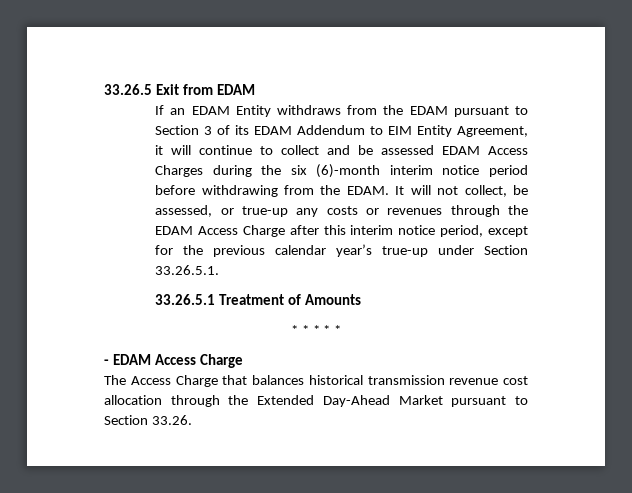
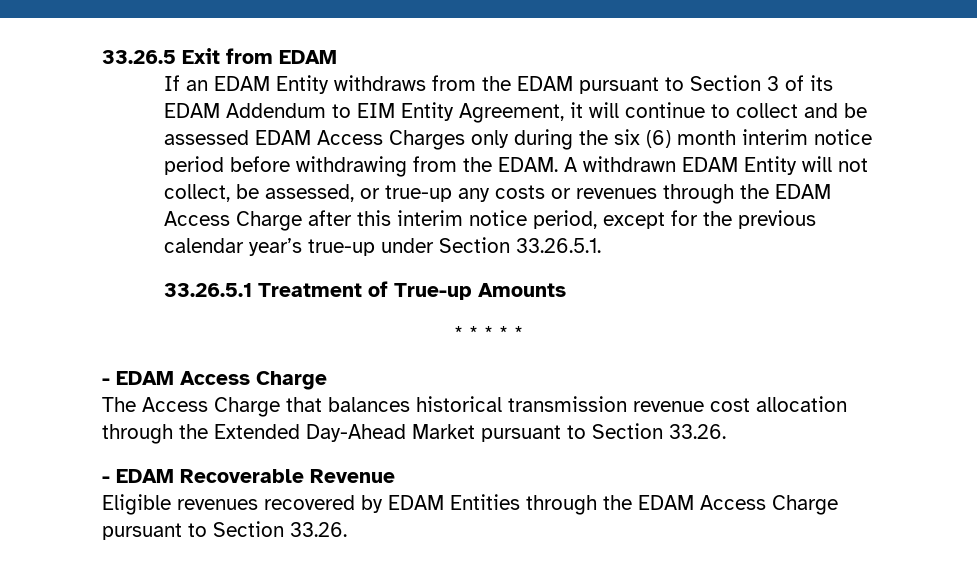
(204, 171) none -> [471,130,510,148] only
[316,164,381,178] (6)-month -> [646,130,737,148] (6) month
[395,186,405,195] It -> [564,156,798,175] A withdrawn EDAM Entity
(301, 299) none -> [394,283,473,300] True-up
(192, 420) none -> [102,469,395,483] [102,494,838,515] [102,521,347,540] // - EDAM Recoverable Revenue // Eligible revenues recovered by EDAM Entities through the EDAM Access Charge pursuant to Section 33.26.

